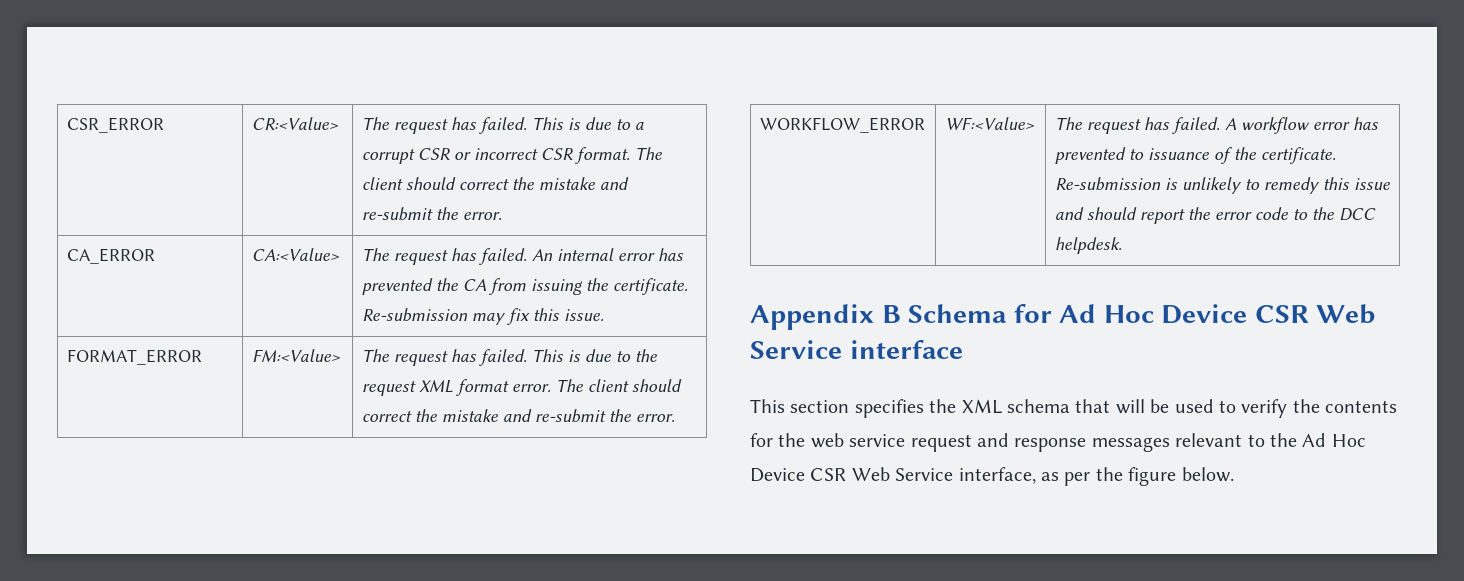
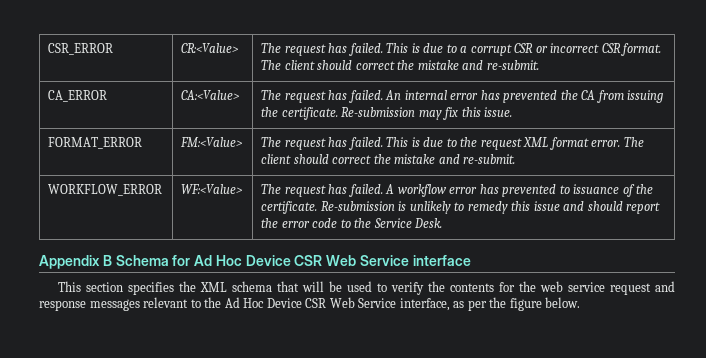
[361,207,502,221] re-submit the error. -> [486,60,539,70] re-submit.
[534,409,675,423] re-submit the error. -> [463,154,516,164] re-submit.
[1338,208,1376,221] [1054,237,1122,254] DCC helpdesk. -> [373,218,443,228] Service Desk.

